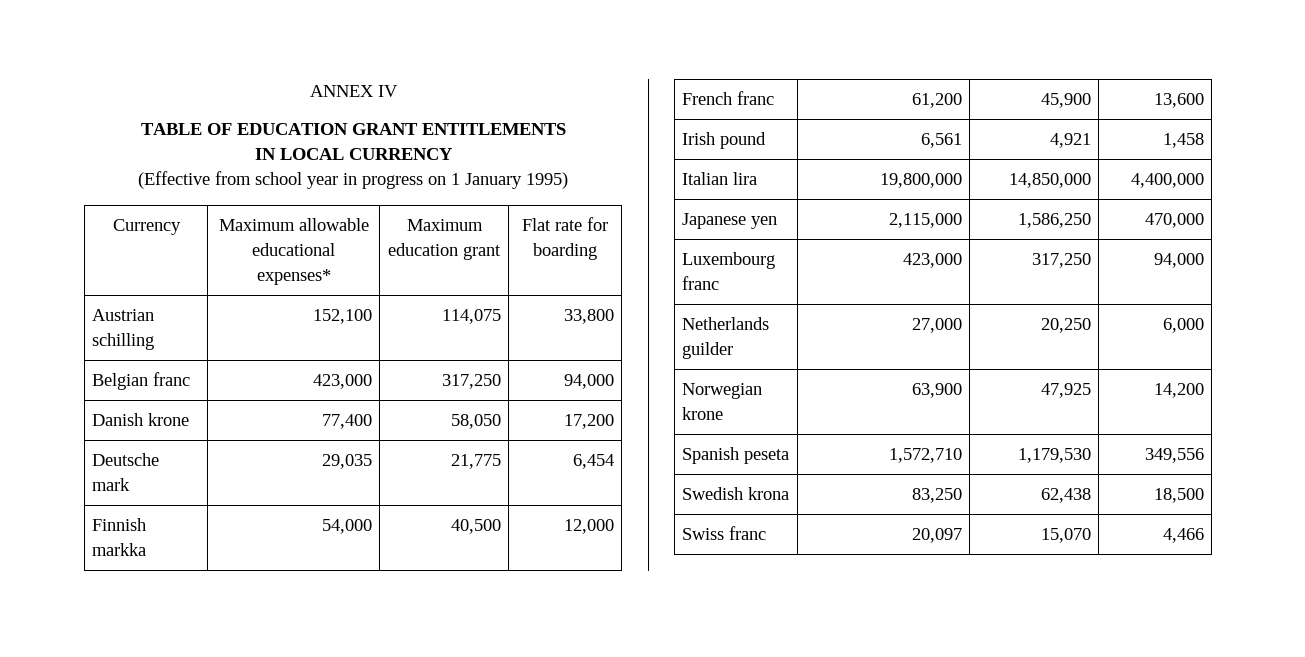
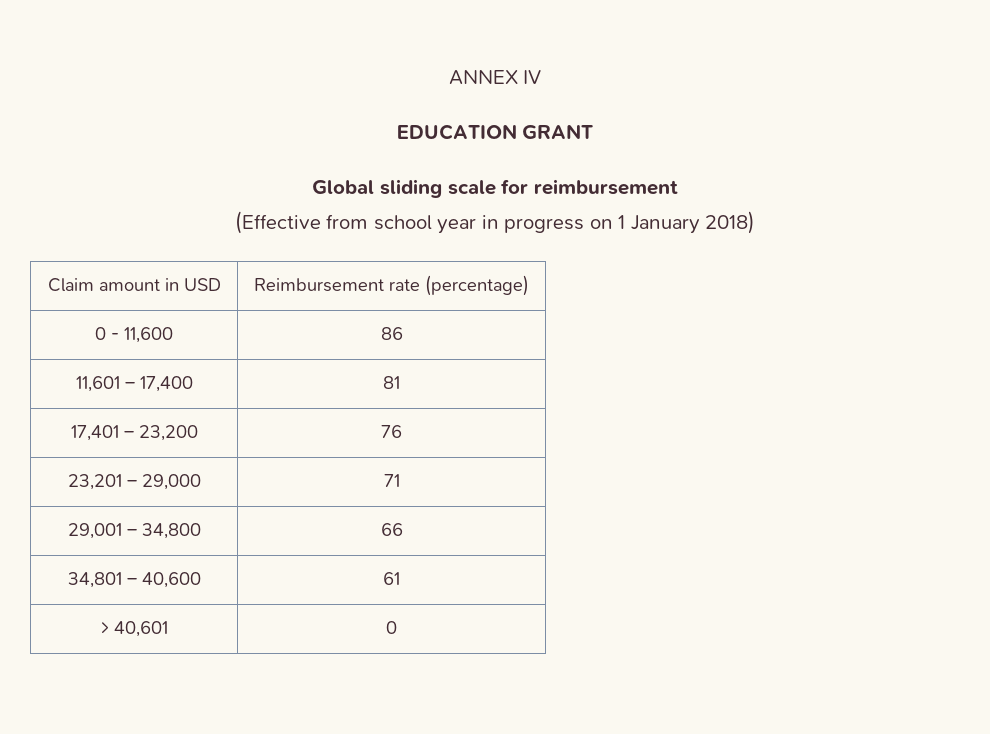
[140,123,232,135] TABLE OF -> (542, 77) none
[421,123,566,135] [254,148,453,160] ENTITLEMENTS // IN LOCAL CURRENCY -> [312,179,678,198] // Global sliding scale for reimbursement
[526,172,568,189] [112,219,181,235] [218,218,369,231] [252,243,335,256] [256,269,331,285] [406,219,483,231] [388,243,501,260] [522,217,608,231] [533,243,597,260] [92,309,155,321] [92,333,155,350] [312,309,372,324] [441,309,501,324] [563,309,614,324] [92,372,191,390] [312,374,372,389] [441,374,501,389] [563,374,614,389] [92,413,190,426] [321,414,372,429] [450,414,501,429] [563,414,614,429] [92,453,160,466] [92,478,131,491] [321,454,372,469] [450,454,501,469] [572,454,614,469] [92,518,147,531] [92,543,147,556] [321,519,372,534] [450,519,501,534] [563,519,614,534] [682,91,775,105] [911,93,962,108] [1040,93,1091,108] [1153,93,1204,108] [682,132,767,149] [920,133,962,148] [1049,133,1091,148] [1162,133,1204,148] [682,172,758,185] [879,173,962,188] [1008,173,1091,188] [1130,173,1204,188] [682,213,778,229] [888,213,962,228] [1017,213,1091,228] [1144,213,1204,228] [682,252,776,269] [682,276,720,290] [902,253,962,268] [1031,253,1091,268] [1153,253,1204,268] [682,317,770,330] [682,342,734,359] [911,318,962,333] [1040,318,1091,333] [1162,318,1204,333] [682,383,763,399] [682,407,724,420] [911,383,962,398] [1040,383,1091,398] [1153,383,1204,398] [682,447,790,464] [888,448,962,463] [1017,448,1091,463] [1144,448,1204,463] [682,487,790,500] [911,488,962,503] [1040,488,1091,503] [1153,488,1204,503] [682,526,767,540] [911,528,962,543] [1040,528,1091,543] [1162,528,1204,543] 1995) // Currency | Maximum allowable educational expenses* | Maximum education grant | Flat rate for boarding // Austrian schilling | 152,100 | 114,075 | 33,800 // Belgian franc | 423,000 | 317,250 | 94,000 // Danish krone | 77,400 | 58,050 | 17,200 // Deutsche mark | 29,035 | 21,775 | 6,454 // Finnish markka | 54,000 | 40,500 | 12,000 // French franc | 61,200 | 45,900 | 13,600 // Irish pound | 6,561 | 4,921 | 1,458 // Italian lira | 19,800,000 | 14,850,000 | 4,400,000 // Japanese yen | 2,115,000 | 1,586,250 | 470,000 // Luxembourg franc | 423,000 | 317,250 | 94,000 // Netherlands guilder | 27,000 | 20,250 | 6,000 // Norwegian krone | 63,900 | 47,925 | 14,200 // Spanish peseta | 1,572,710 | 1,179,530 | 349,556 // Swedish krona | 83,250 | 62,438 | 18,500 // Swiss franc | 20,097 | 15,070 | 4,466 -> [705,211,756,234] [47,278,221,292] [254,275,529,296] [95,327,173,343] [380,327,403,340] [75,376,193,392] [383,376,400,389] [70,425,198,441] [381,425,402,438] [67,474,201,490] [383,474,400,487] [67,523,201,539] [380,523,403,536] [67,572,201,588] [383,572,400,585] [100,621,168,637] [386,621,397,634] 2018) // Claim amount in USD | Reimbursement rate (percentage) // 0 - 11,600 | 86 // 11,601 – 17,400 | 81 // 17,401 – 23,200 | 76 // 23,201 – 29,000 | 71 // 29,001 – 34,800 | 66 // 34,801 – 40,600 | 61 // > 40,601 | 0

